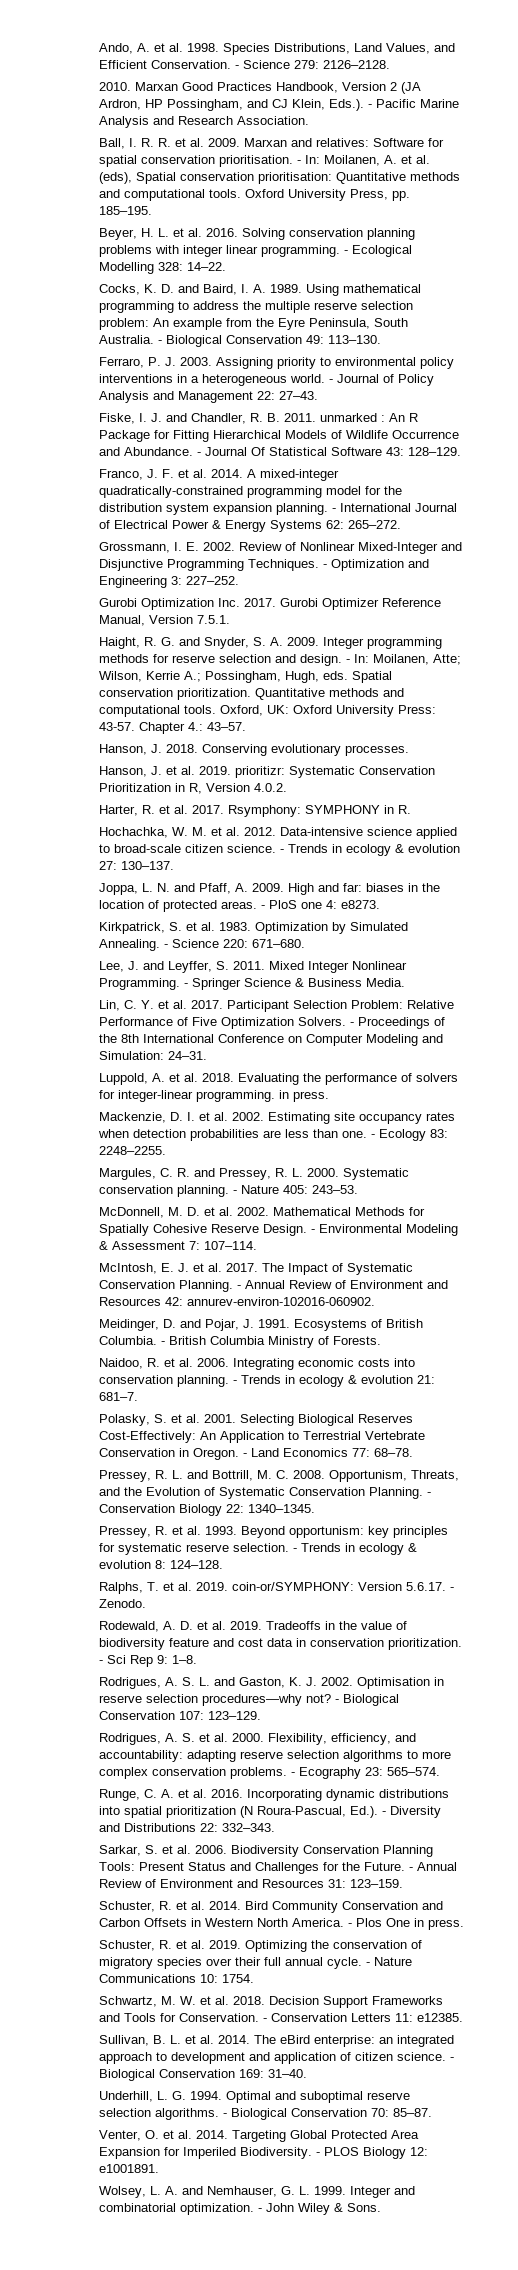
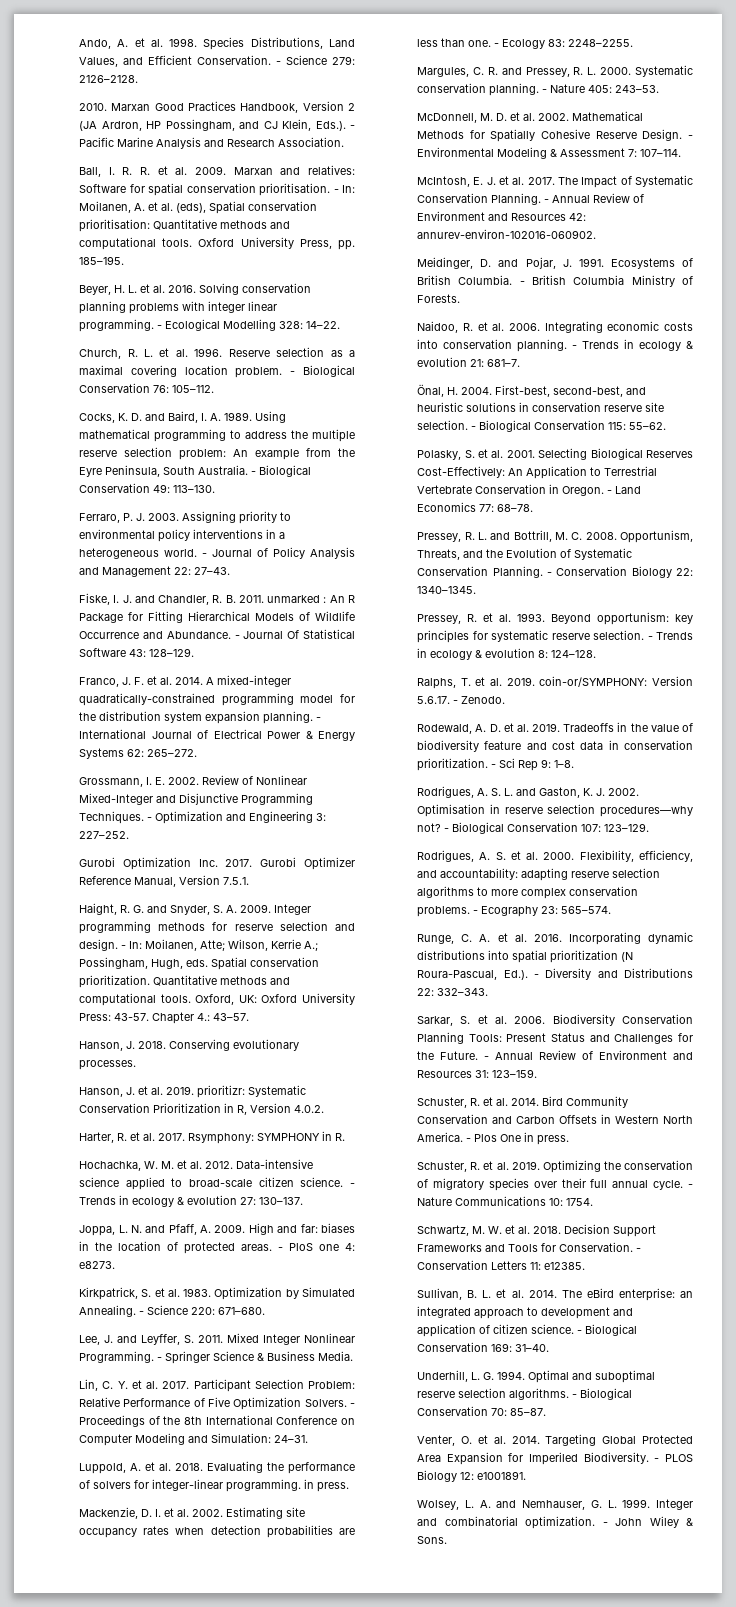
(227, 266) none -> [79,347,355,359] [79,365,355,378] [79,383,215,393] // Church, R. L. et al. 1996. Reserve selection as a maximal covering location problem. - Biological Conservation 76: 105–112.
(139, 1396) none -> [417,384,647,397] [417,402,665,412] [417,420,667,432] // Önal, H. 2004. First-best, second-best, and heuristic solutions in conservation reserve site selection. - Biological Conservation 115: 55–62.

